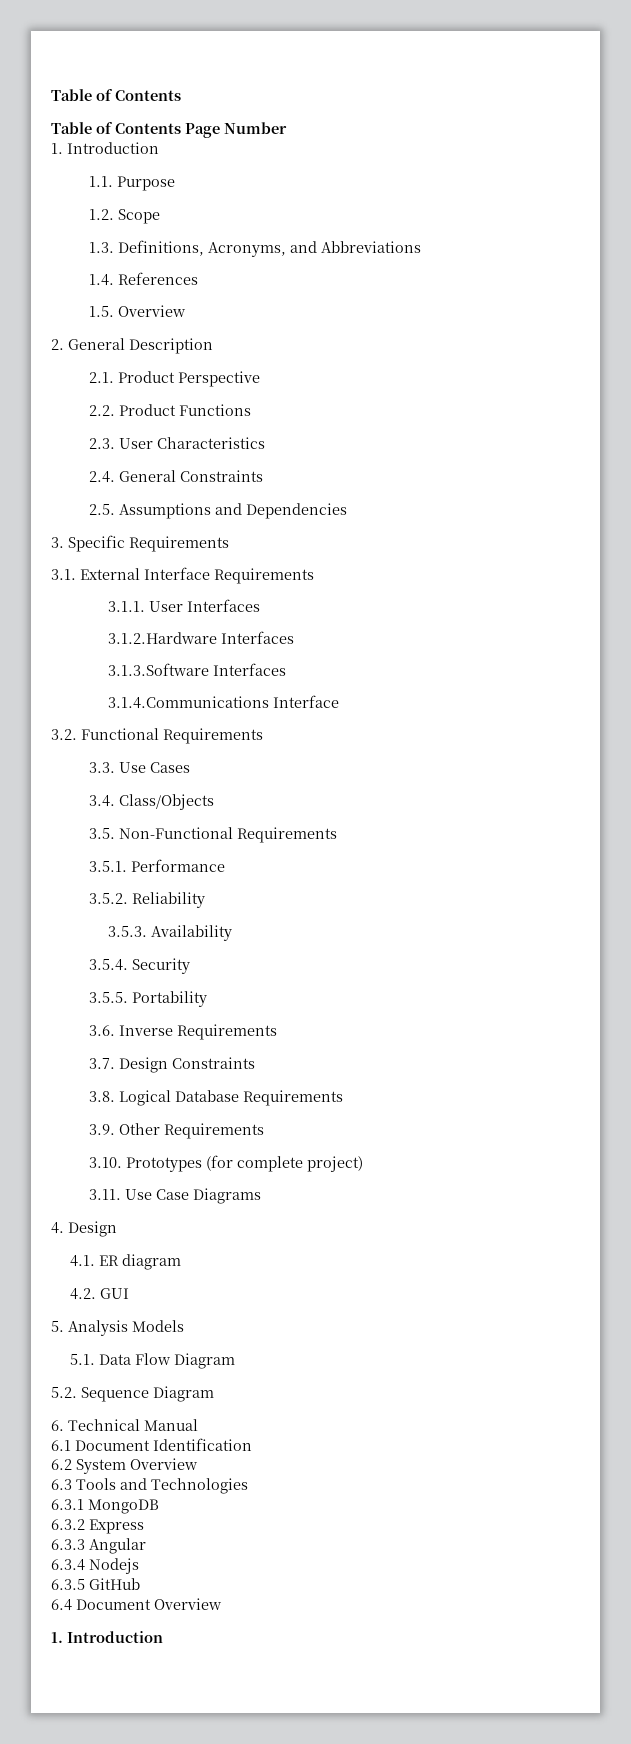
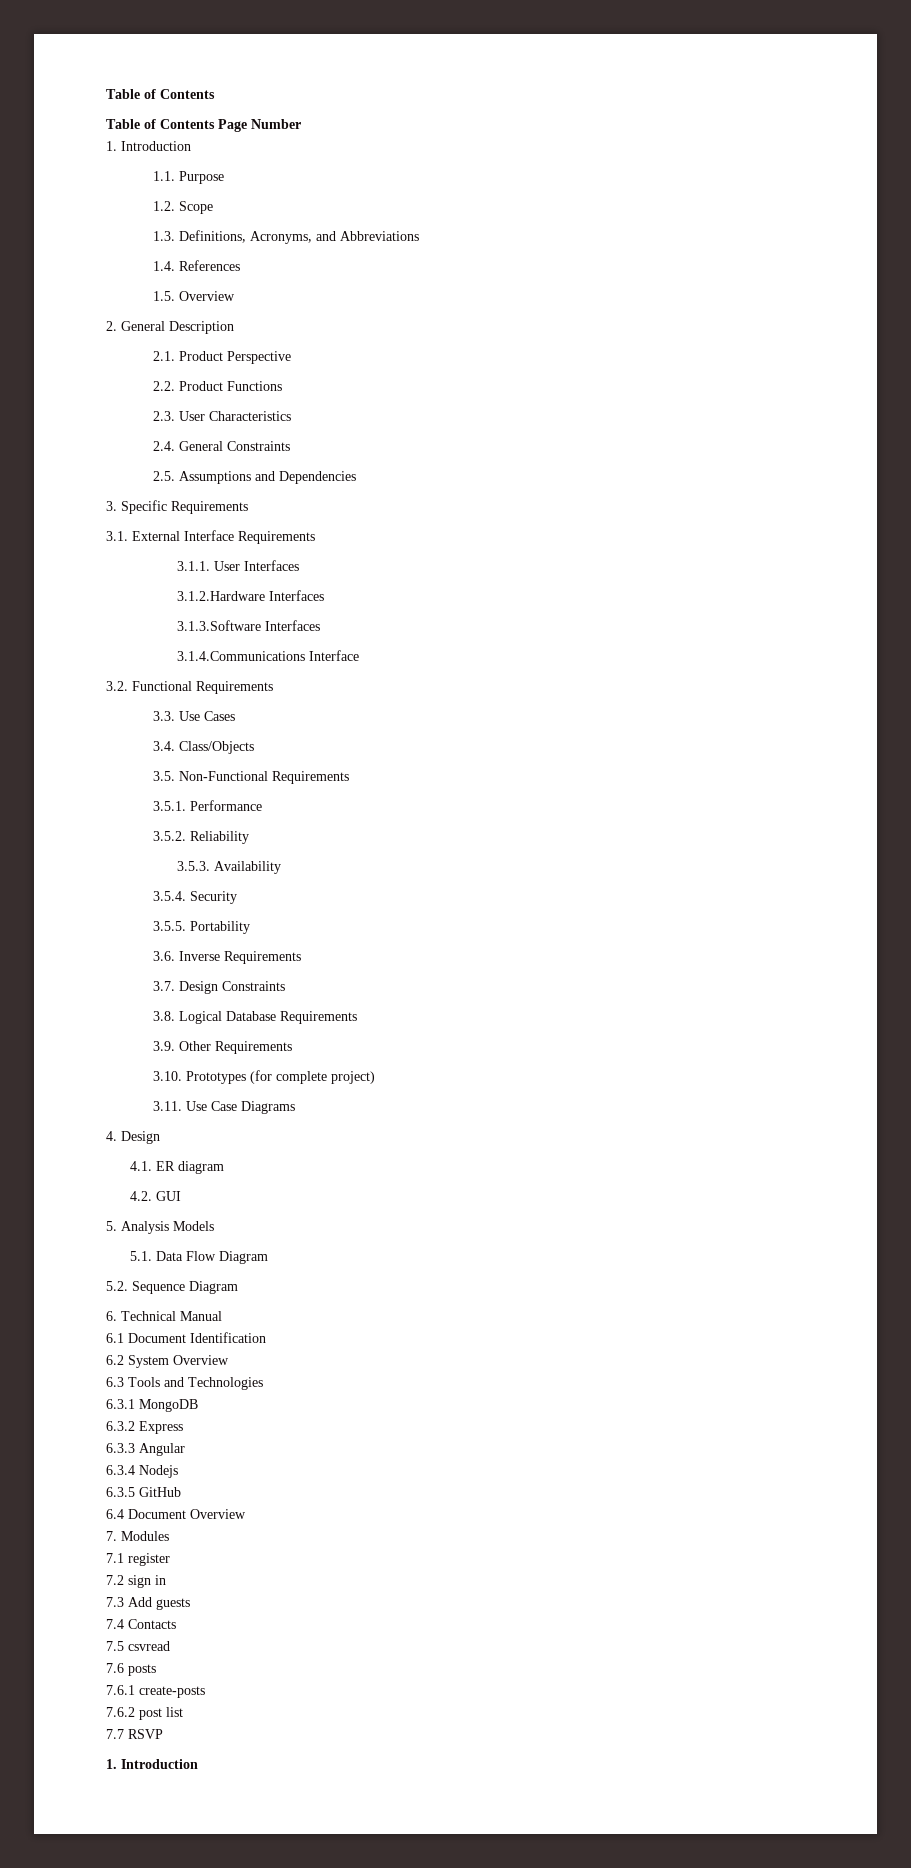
(222, 1604) none -> [106,1531,169,1541] [106,1553,170,1566] [106,1575,166,1588] [106,1597,190,1610] [106,1619,176,1629] [106,1641,170,1651] [106,1663,156,1676] [106,1685,205,1698] [106,1707,183,1720] [106,1729,163,1739] // 7. Modules // 7.1 register // 7.2 sign in // 7.3 Add guests // 7.4 Contacts // 7.5 csvread // 7.6 posts // 7.6.1 create-posts // 7.6.2 post list // 7.7 RSVP

